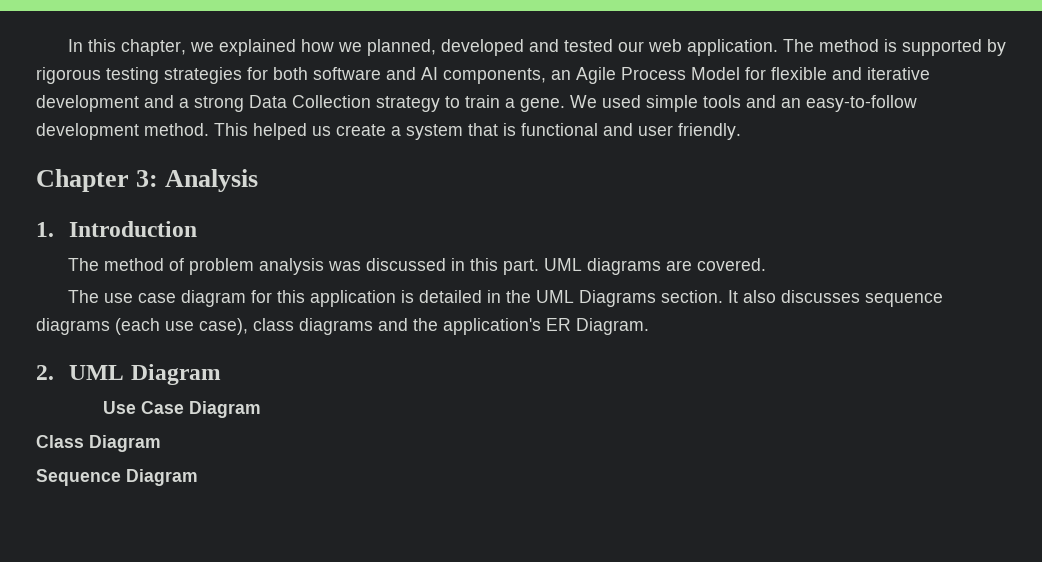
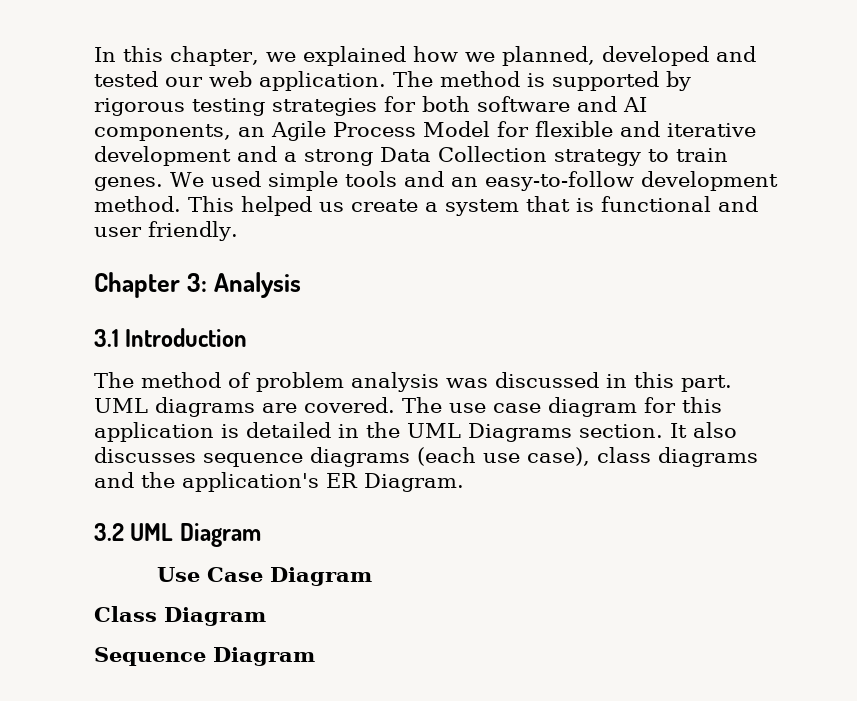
[505,98,565,112] a gene. -> [94,177,163,191] genes.
[36,222,54,237] 1. -> [94,329,119,347] 3.1
(767, 264) // -> (395, 405) none
[36,365,54,380] 2. -> [94,523,124,541] 3.2

